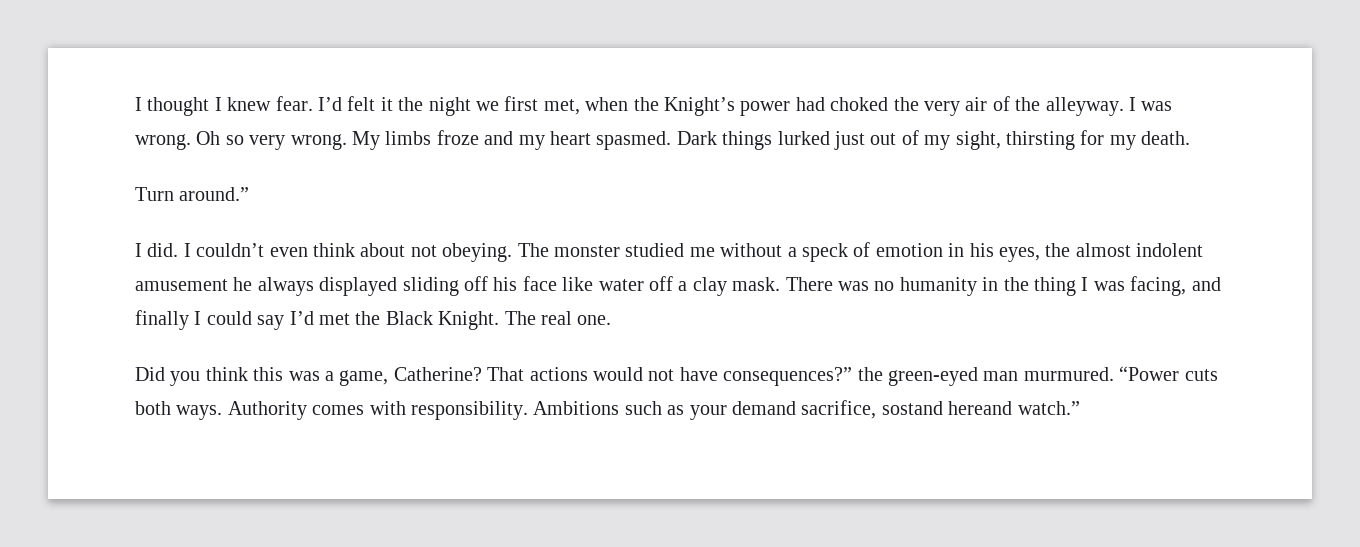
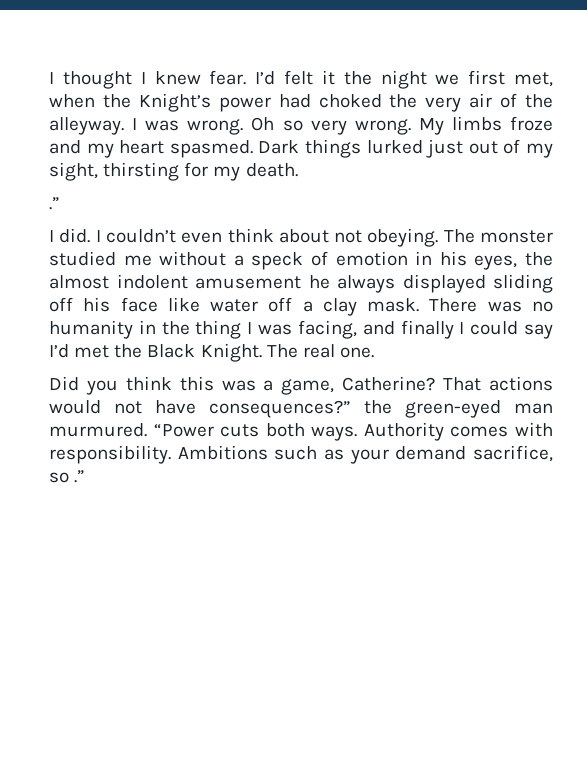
[135,187,250,201] Turn around.” -> [49,197,60,210] .”
[881,401,1080,415] sostand hereand watch.” -> [49,470,86,483] so .”

